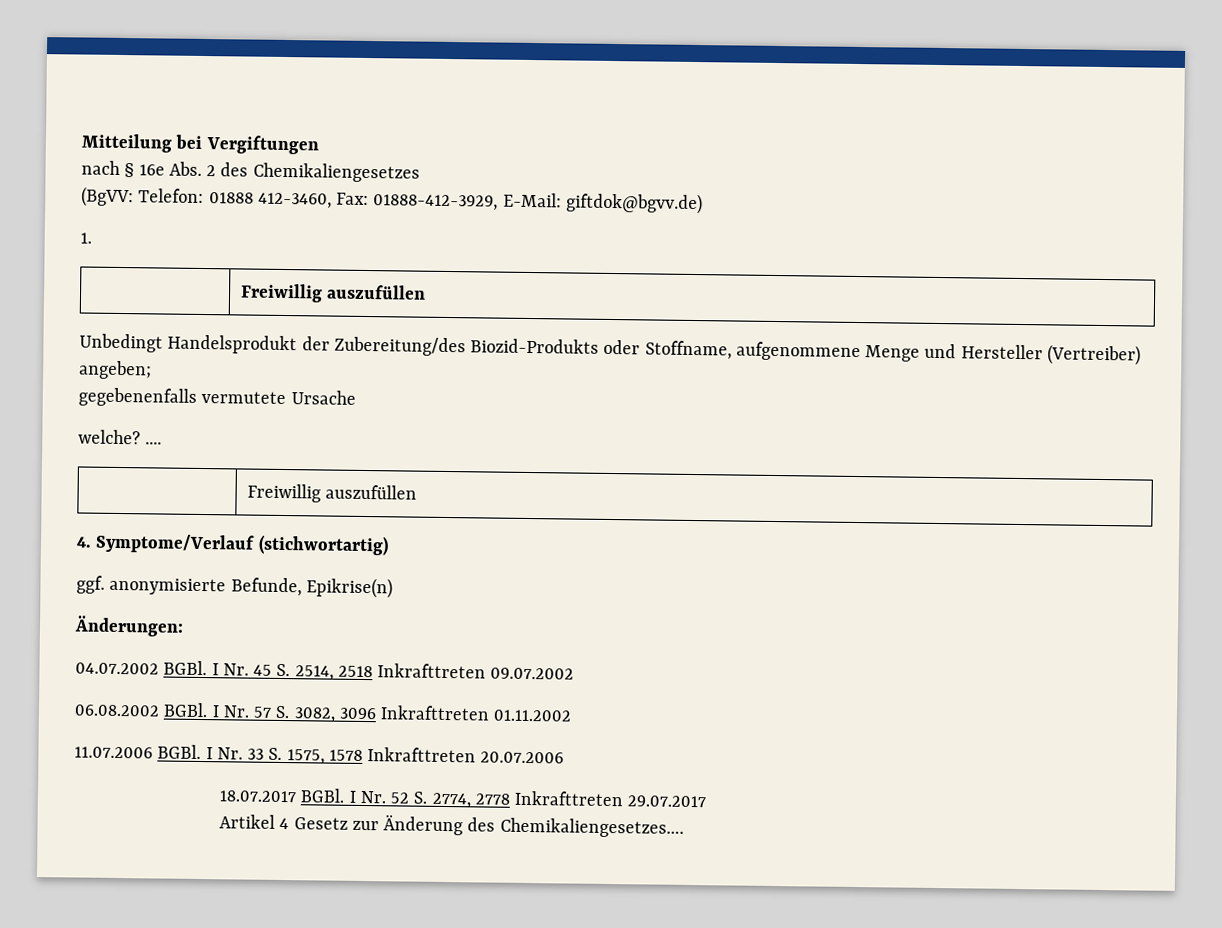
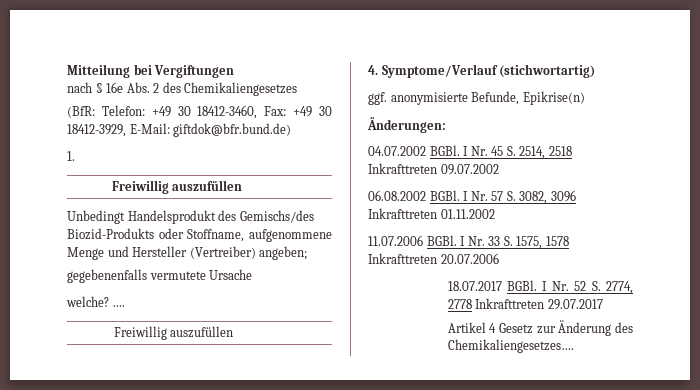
[81,186,703,215] (BgVV: Telefon: 01888 412-3460, Fax: 01888-412-3929, E-Mail: giftdok@bgvv.de) -> [67,105,332,119] [67,123,292,137] (BfR: Telefon: +49 30 18412-3460, Fax: +49 30 18412-3929, E-Mail: giftdok@bfr.bund.de)
[301,336,466,357] der Zubereitung/des -> [218,210,314,223] des Gemischs/des

